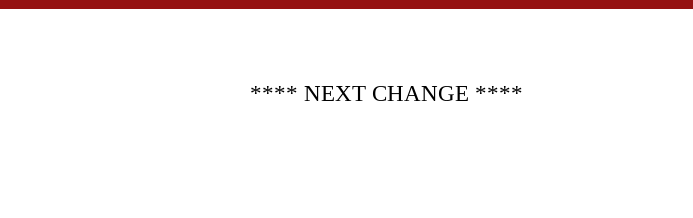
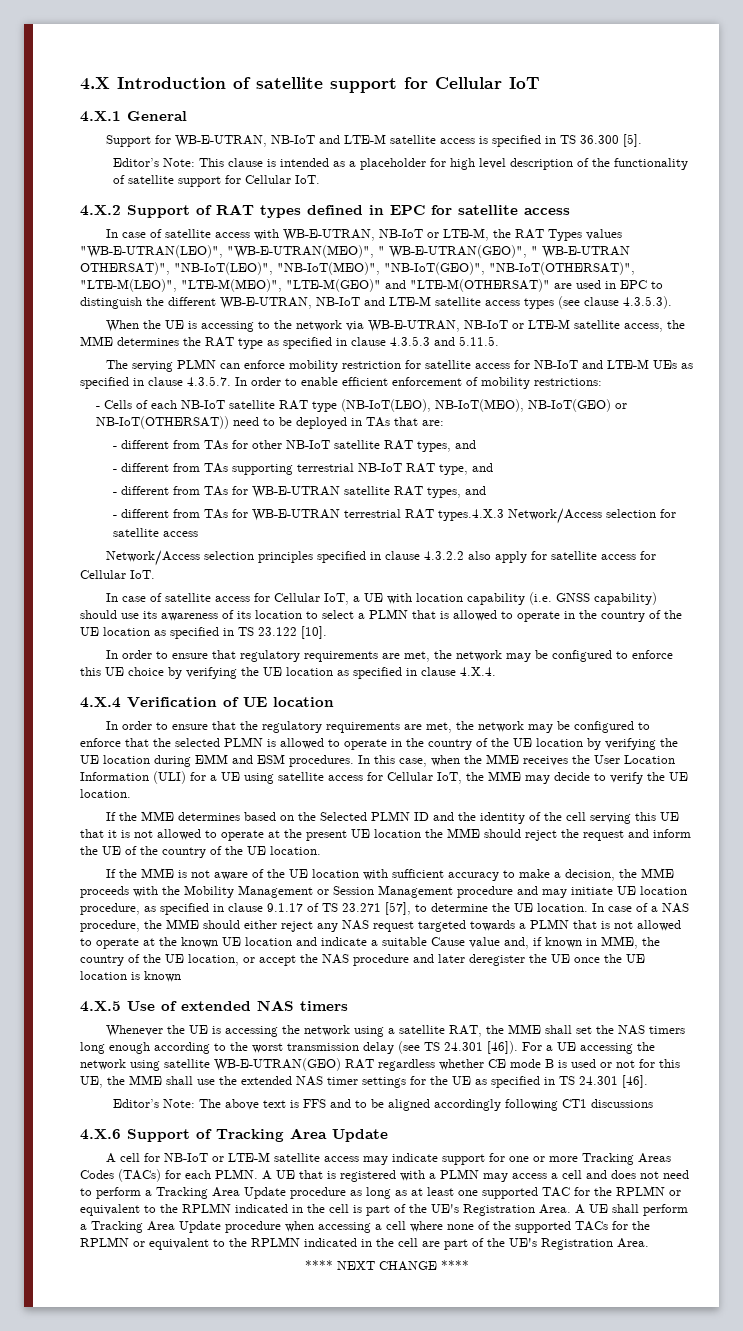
(249, 93) none -> [80,77,540,93] [80,111,187,122] [105,134,642,147] [112,158,688,170] [112,175,320,187] [80,204,570,218] [105,228,622,241] [80,245,630,258] [80,262,635,275] [80,279,663,292] [80,296,672,309] [105,319,685,332] [80,336,499,349] [105,359,693,372] [80,376,602,389] [96,399,628,412] [96,416,445,429] [112,440,476,452] [112,463,493,475] [112,486,486,498] [112,508,676,524] [112,528,198,537] [105,550,656,566] [80,570,155,579] [105,592,657,605] [80,609,682,622] [80,626,327,639] [105,650,673,662] [80,667,496,679] [80,697,334,708] [105,721,650,733] [80,737,678,750] [80,754,675,767] [80,771,688,784] [80,789,131,798] [105,811,679,824] [80,828,691,841] [80,846,321,858] [105,868,674,881] [80,885,687,898] [80,902,689,915] [80,919,681,932] [80,936,660,949] [80,954,645,966] [80,971,181,982] [80,1000,348,1012] [105,1024,685,1037] [80,1041,655,1054] [80,1058,680,1071] [80,1075,648,1088] [112,1099,653,1111] [80,1128,388,1142] [105,1152,671,1165] [80,1169,689,1182] [80,1186,681,1199] [80,1203,688,1216] [80,1221,650,1233] [80,1237,649,1250] 4.X Introduction of satellite support for Cellular IoT // 4.X.1 General // Support for WB-E-UTRAN, NB-IoT and LTE-M satellite access is specified in TS 36.300 [5]. // Editor’s Note: This clause is intended as a placeholder for high level description of the functionality of satellite support for Cellular IoT. // 4.X.2 Support of RAT types defined in EPC for satellite access // In case of satellite access with WB-E-UTRAN, NB-IoT or LTE-M, the RAT Types values "WB-E-UTRAN(LEO)", "WB-E-UTRAN(MEO)", " WB-E-UTRAN(GEO)", " WB-E-UTRAN OTHERSAT)", "NB-IoT(LEO)", "NB-IoT(MEO)", "NB-IoT(GEO)", "NB-IoT(OTHERSAT)", "LTE-M(LEO)", "LTE-M(MEO)", "LTE-M(GEO)" and "LTE-M(OTHERSAT)" are used in EPC to distinguish the different WB-E-UTRAN, NB-IoT and LTE-M satellite access types (see clause 4.3.5.3). // When the UE is accessing to the network via WB-E-UTRAN, NB-IoT or LTE-M satellite access, the MME determines the RAT type as specified in clause 4.3.5.3 and 5.11.5. // The serving PLMN can enforce mobility restriction for satellite access for NB-IoT and LTE-M UEs as specified in clause 4.3.5.7. In order to enable efficient enforcement of mobility restrictions: // - Cells of each NB-IoT satellite RAT type (NB-IoT(LEO), NB-IoT(MEO), NB-IoT(GEO) or NB-IoT(OTHERSAT)) need to be deployed in TAs that are: // - different from TAs for other NB-IoT satellite RAT types, and // - different from TAs supporting terrestrial NB-IoT RAT type, and // - different from TAs for WB-E-UTRAN satellite RAT types, and // - different from TAs for WB-E-UTRAN terrestrial RAT types.4.X.3 Network/Access selection for satellite access // Network/Access selection principles specified in clause 4.3.2.2 also apply for satellite access for Cellular IoT. // In case of satellite access for Cellular IoT, a UE with location capability (i.e. GNSS capability) should use its awareness of its location to select a PLMN that is allowed to operate in the country of the UE location as specified in TS 23.122 [10]. // In order to ensure that regulatory requirements are met, the network may be configured to enforce this UE choice by verifying the UE location as specified in clause 4.X.4. // 4.X.4 Verification of UE location // In order to ensure that the regulatory requirements are met, the network may be configured to enforce that the selected PLMN is allowed to operate in the country of the UE location by verifying the UE location during EMM and ESM procedures. In this case, when the MME receives the User Location Information (ULI) for a UE using satellite access for Cellular IoT, the MME may decide to verify the UE location. // If the MME determines based on the Selected PLMN ID and the identity of the cell serving this UE that it is not allowed to operate at the present UE location the MME should reject the request and inform the UE of the country of the UE location. // If the MME is not aware of the UE location with sufficient accuracy to make a decision, the MME proceeds with the Mobility Management or Session Management procedure and may initiate UE location procedure, as specified in clause 9.1.17 of TS 23.271 [57], to determine the UE location. In case of a NAS procedure, the MME should either reject any NAS request targeted towards a PLMN that is not allowed to operate at the known UE location and indicate a suitable Cause value and, if known in MME, the country of the UE location, or accept the NAS procedure and later deregister the UE once the UE location is known // 4.X.5 Use of extended NAS timers // Whenever the UE is accessing the network using a satellite RAT, the MME shall set the NAS timers long enough according to the worst transmission delay (see TS 24.301 [46]). For a UE accessing the network using satellite WB-E-UTRAN(GEO) RAT regardless whether CE mode B is used or not for this UE, the MME shall use the extended NAS timer settings for the UE as specified in TS 24.301 [46]. // Editor’s Note: The above text is FFS and to be aligned accordingly following CT1 discussions // 4.X.6 Support of Tracking Area Update // A cell for NB-IoT or LTE-M satellite access may indicate support for one or more Tracking Areas Codes (TACs) for each PLMN. A UE that is registered with a PLMN may access a cell and does not need to perform a Tracking Area Update procedure as long as at least one supported TAC for the RPLMN or equivalent to the RPLMN indicated in the cell is part of the UE's Registration Area. A UE shall perform a Tracking Area Update procedure when accessing a cell where none of the supported TACs for the RPLMN or equivalent to the RPLMN indicated in the cell are part of the UE's Registration Area. //

